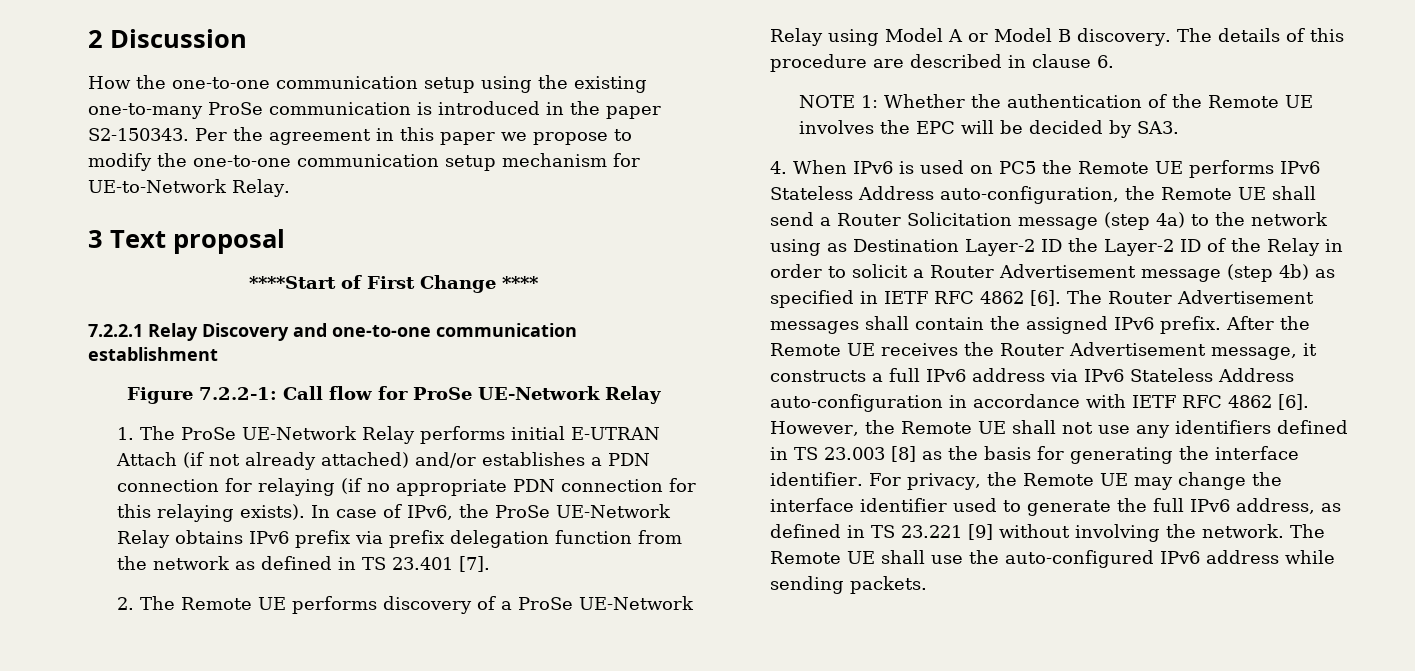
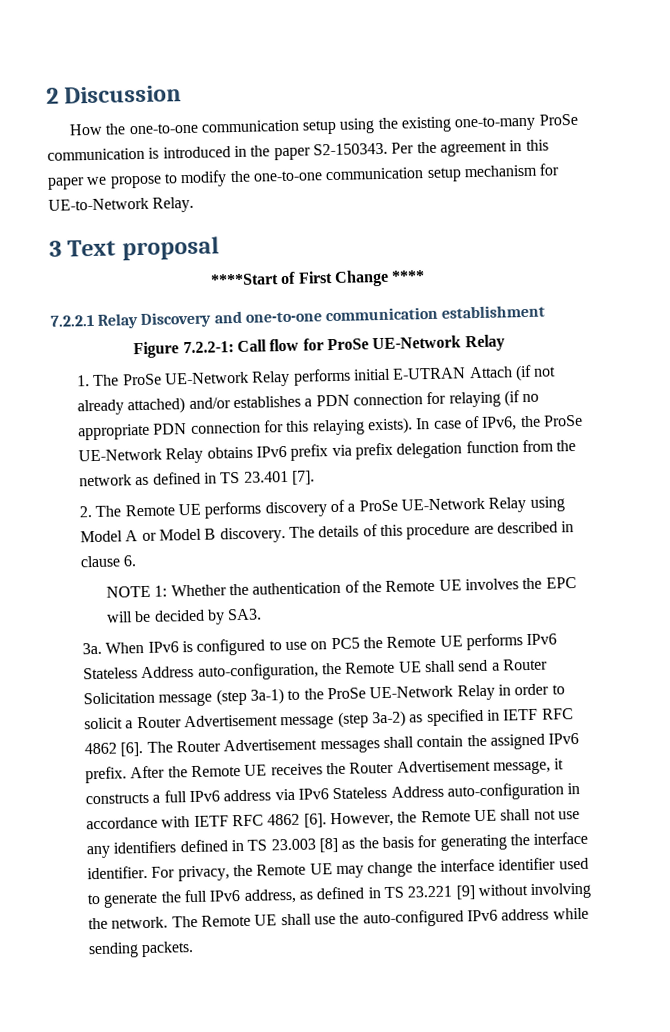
[770,161,788,174] 4. -> [82,642,103,655] 3a.
[920,160,965,174] used -> [196,638,307,656] configured to use
[1156,212,1186,228] 4a) -> [250,688,285,705] 3a-1)
[1251,212,1329,226] [770,238,1262,256] network using as Destination Layer-2 ID the Layer-2 ID of the -> [326,685,454,700] ProSe UE-Network
[1279,264,1310,280] 4b) -> [371,710,406,728] 3a-2)

